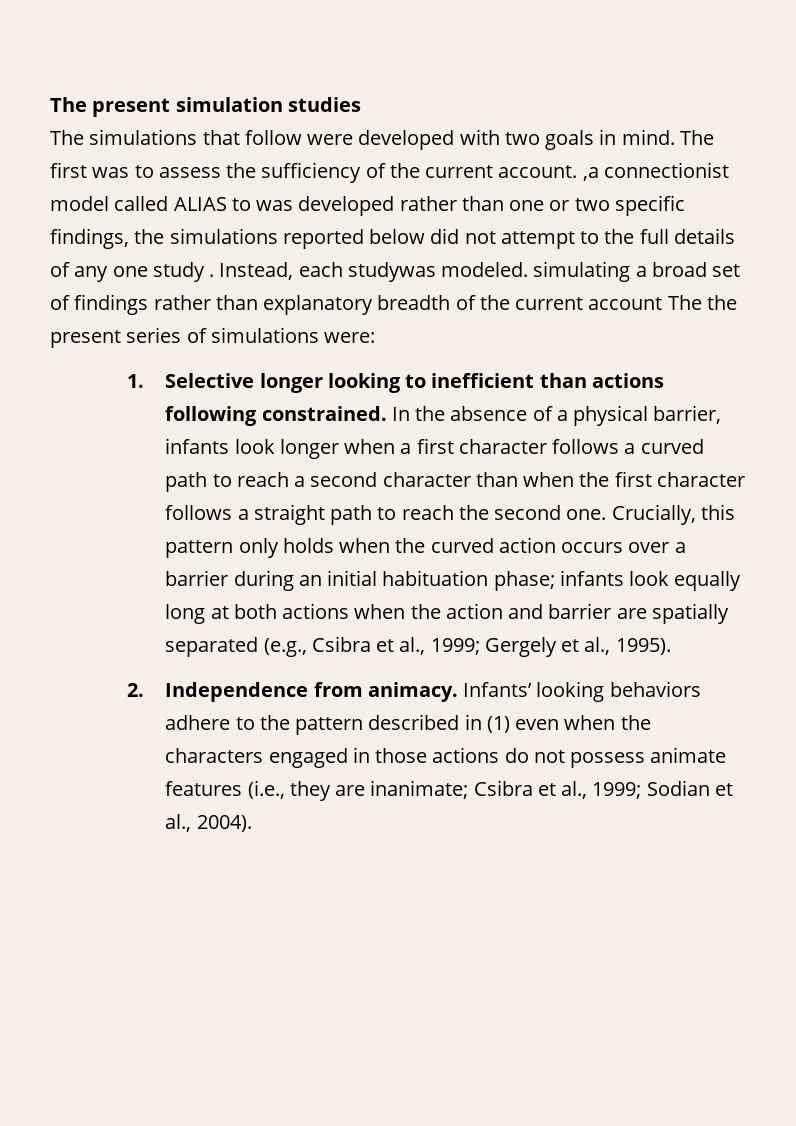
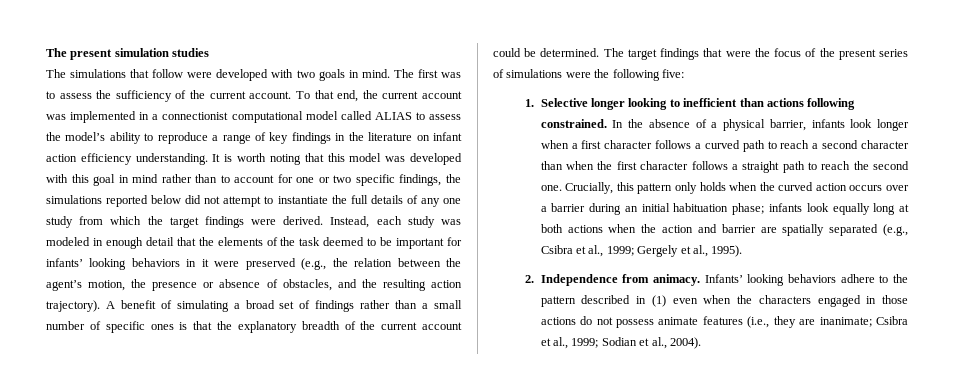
[582,162,729,181] [50,196,504,216] ,a connectionist model called ALIAS to was developed rather than -> [295,90,463,102] [46,111,462,123] [46,132,462,144] [46,153,462,165] [46,174,293,186] To that end, the current account was implemented in a connectionist computational model called ALIAS to assess the model’s ability to reproduce a range of key findings in the literature on infant action efficiency understanding. It is worth noting that this model was developed with this goal in mind rather than to account for
(600, 237) none -> [277,196,328,204] instantiate
[209,262,529,282] . Instead, each studywas modeled. -> [79,216,462,228] [46,237,462,249] [46,258,461,270] [46,279,462,291] [46,300,172,312] from which the target findings were derived. Instead, each study was modeled in enough detail that the elements of the task deemed to be important for infants’ looking behaviors in it were preserved (e.g., the relation between the agent’s motion, the presence or absence of obstacles, and the resulting action trajectory). A benefit of
(258, 302) none -> [422,300,462,309] [46,321,233,333] a small number of specific ones is that the
[667,295,702,310] The -> [493,48,817,60] could be determined. The target findings that were the focus of
[324,332,376,343] were: -> [565,69,684,81] were the following five:

